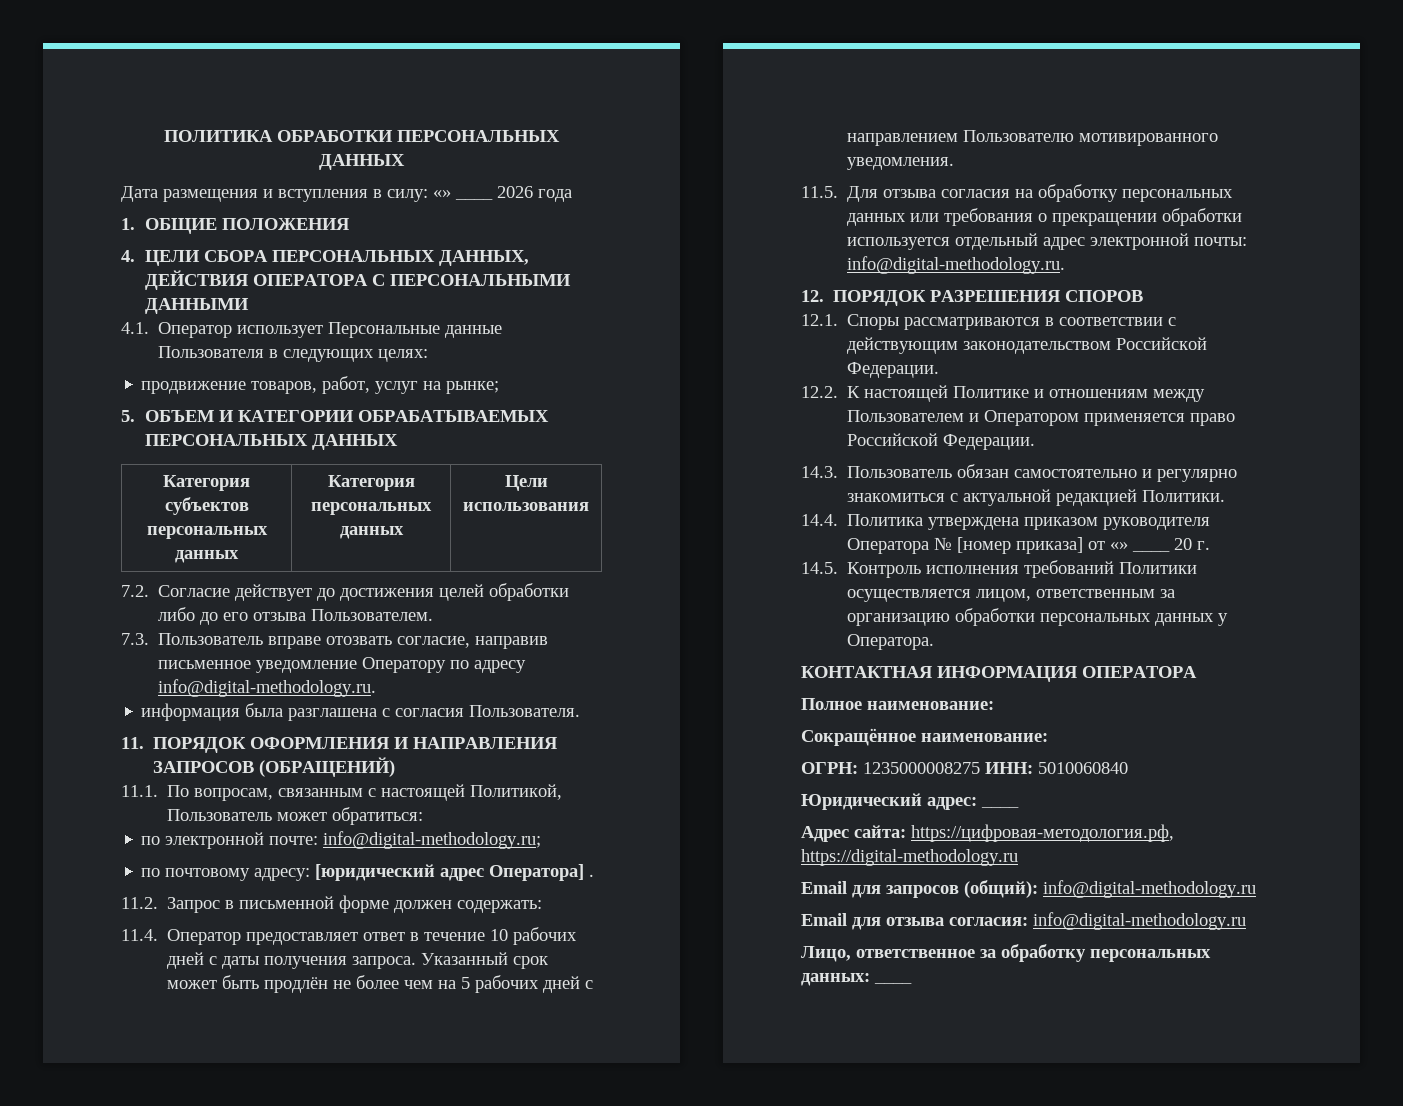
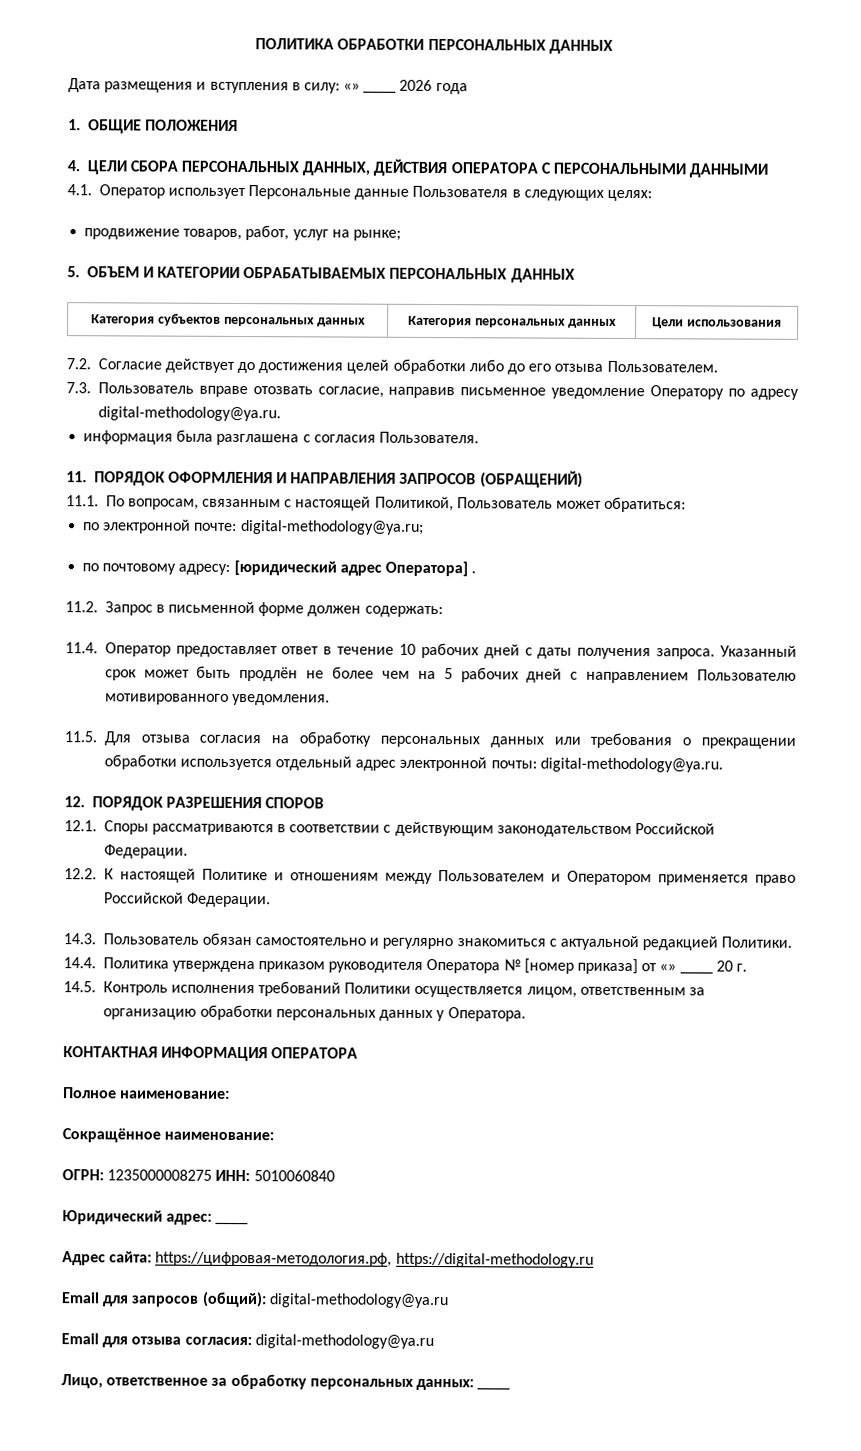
[158,679,377,697] info@digital-methodology.ru. -> [97,406,281,422] digital-methodology@ya.ru.
[323,831,542,849] info@digital-methodology.ru; -> [240,520,424,535] digital-methodology@ya.ru;
[847,256,1066,274] info@digital-methodology.ru. -> [539,757,723,773] digital-methodology@ya.ru.
[1043,880,1256,898] info@digital-methodology.ru -> [268,1293,449,1309] digital-methodology@ya.ru
[1033,912,1246,930] info@digital-methodology.ru -> [254,1334,434,1350] digital-methodology@ya.ru

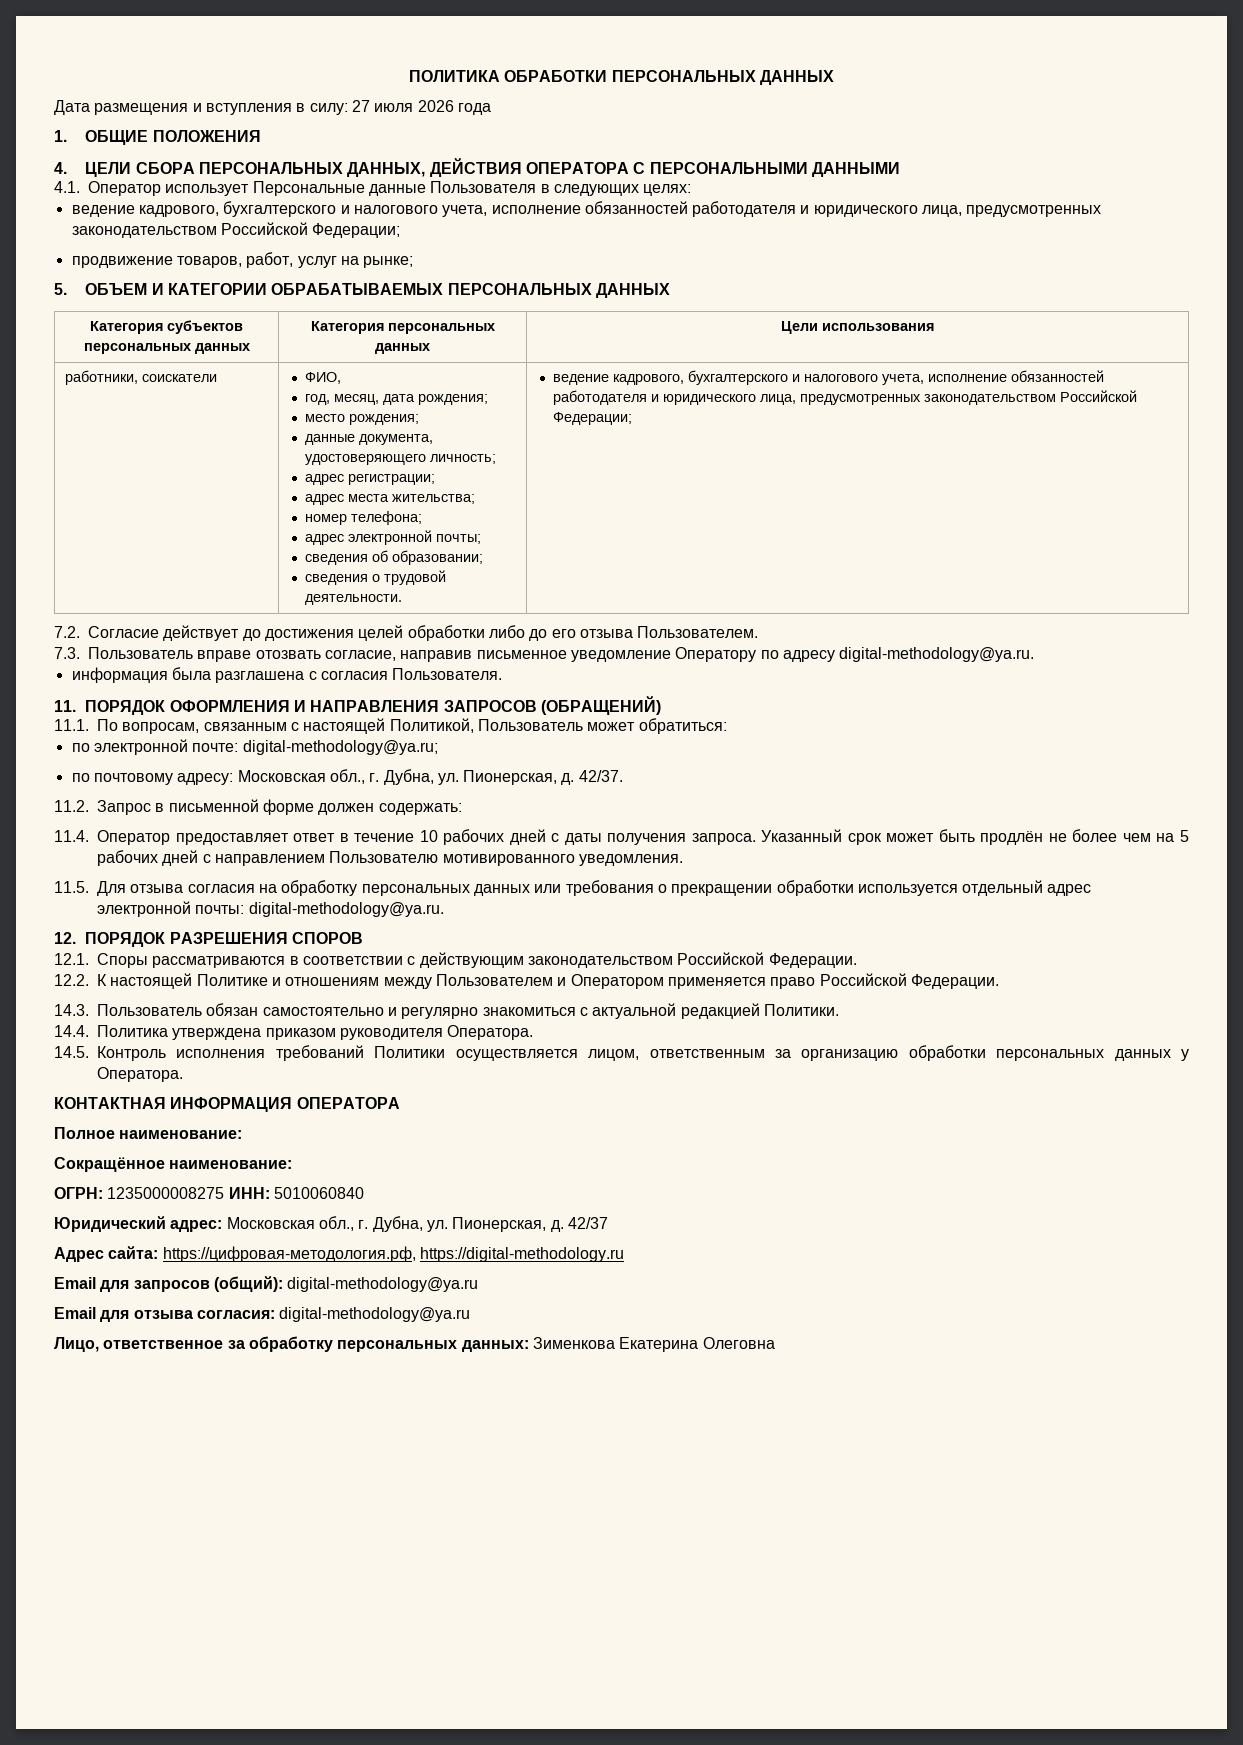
[343,82,397,94] «» ____ -> [351,100,414,112] 27 июля
(653, 195) none -> [71,201,1102,217] [71,222,401,238] // ведение кадрового, бухгалтерского и налогового учета, исполнение обязанностей работодателя и юридического лица, предусмотренных законодательством Российской Федерации;
(782, 323) none -> [65,370,218,385] [305,372,342,384] [305,394,489,405] [305,414,420,425] [305,434,434,445] [305,454,497,465] [305,474,436,485] [305,494,476,505] [305,511,423,525] [305,530,482,545] [305,550,484,565] [305,570,447,585] [305,594,403,605] [553,370,1105,385] [553,390,1138,405] [553,412,633,425] // работники, соискатели | ФИО, // год, месяц, дата рождения; // место рождения; // данные документа, удостоверяющего личность; // адрес регистрации; // адрес места жительства; // номер телефона; // адрес электронной почты; // сведения об образовании; // сведения о трудовой деятельности. | ведение кадрового, бухгалтерского и налогового учета, исполнение обязанностей работодателя и юридического лица, предусмотренных законодательством Российской Федерации;
[233,559,477,577] [юридический адрес Оператора] . -> [237,769,623,785] Московская обл., г. Дубна, ул. Пионерская, д. 42/37.
[426,958,747,975] Оператора № [номер приказа] от «» ____ 20 г. -> [447,1025,534,1040] Оператора.
[215,1221,249,1226] ____ -> [226,1216,608,1232] Московская обл., г. Дубна, ул. Пионерская, д. 42/37
[477,1387,511,1391] ____ -> [532,1337,775,1352] Зименкова Екатерина Олеговна

